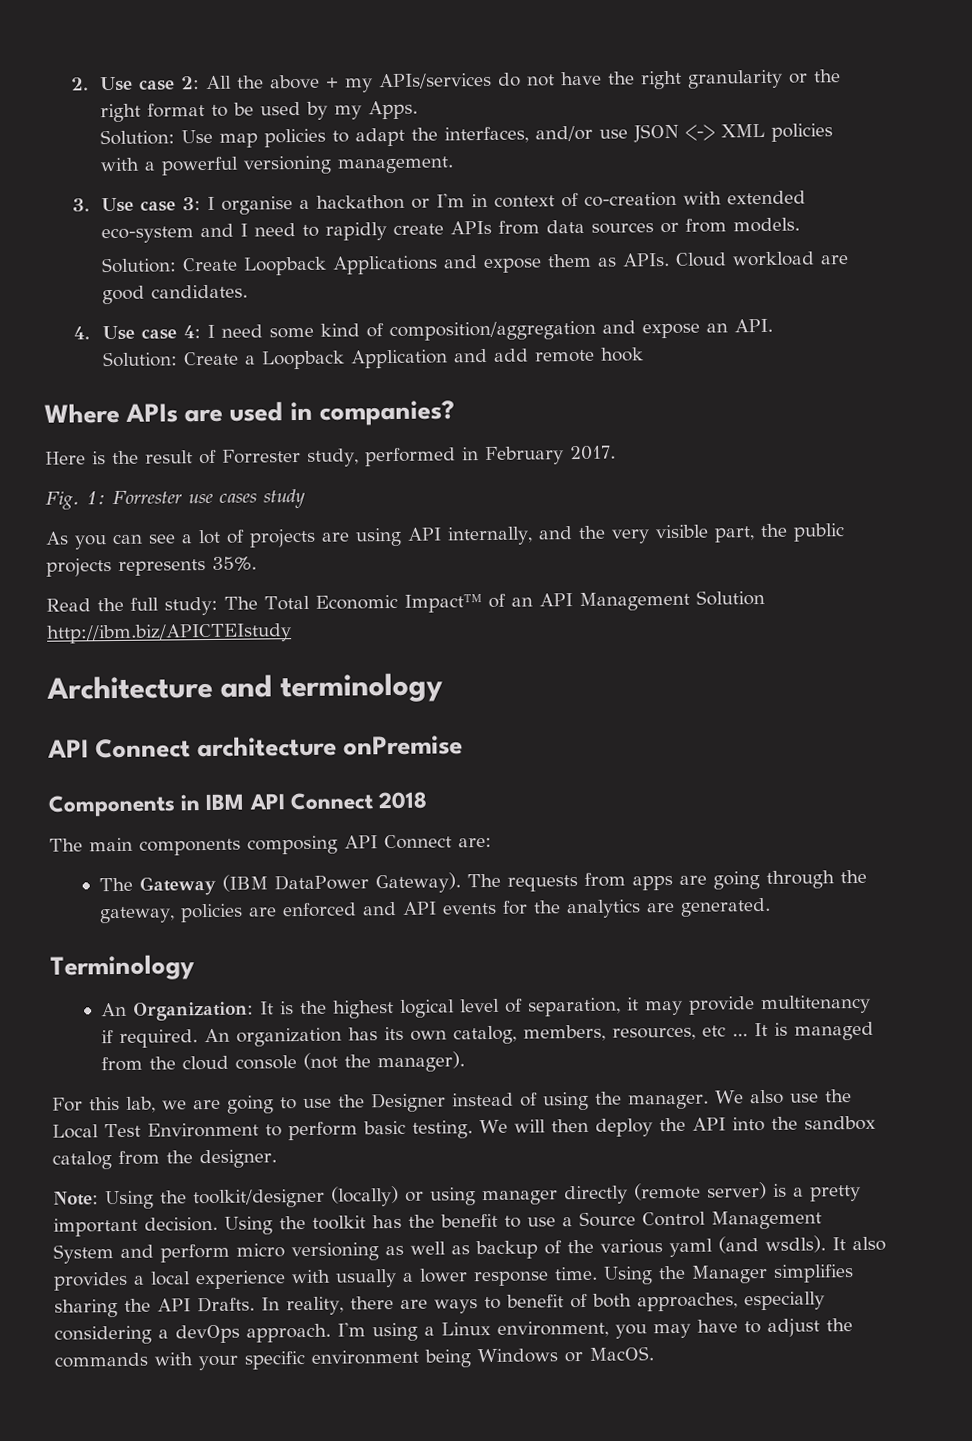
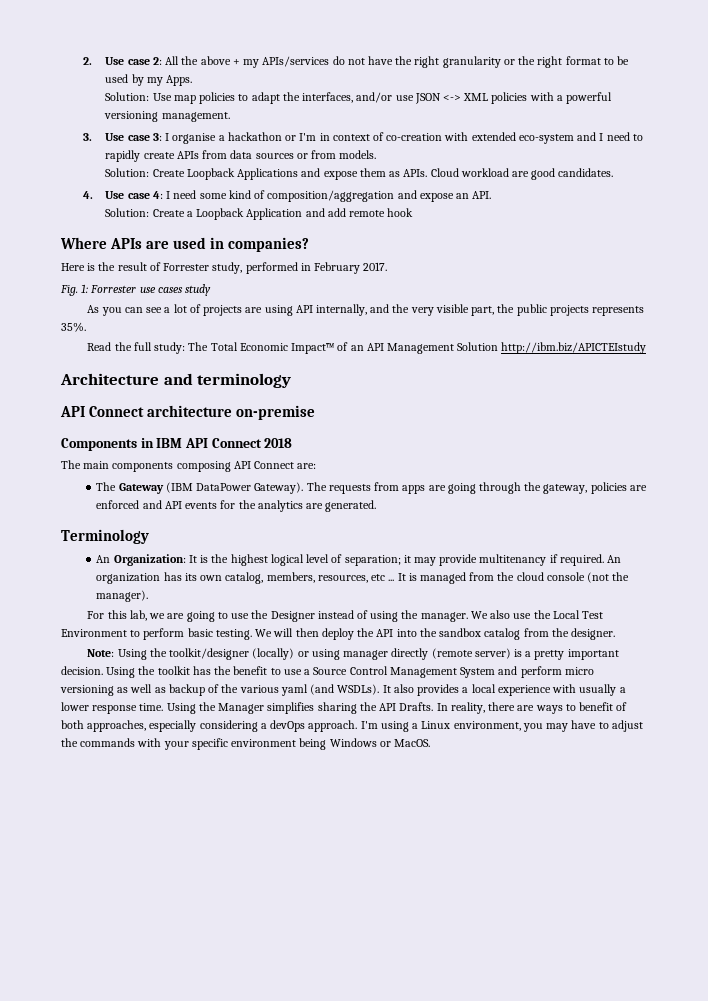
[343,735,464,756] onPremise -> [236,405,316,420] on-premise
[528,997,622,1017] separation, -> [344,555,401,566] separation;
[765,1235,826,1254] wsdls). -> [337,684,380,695] WSDLs).

